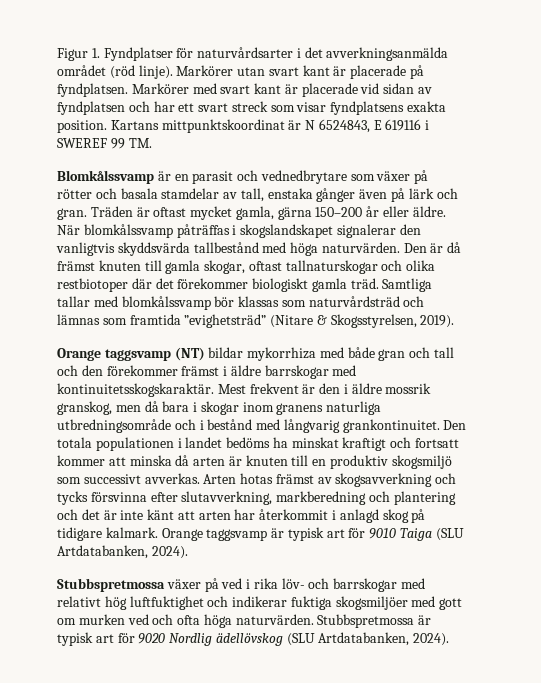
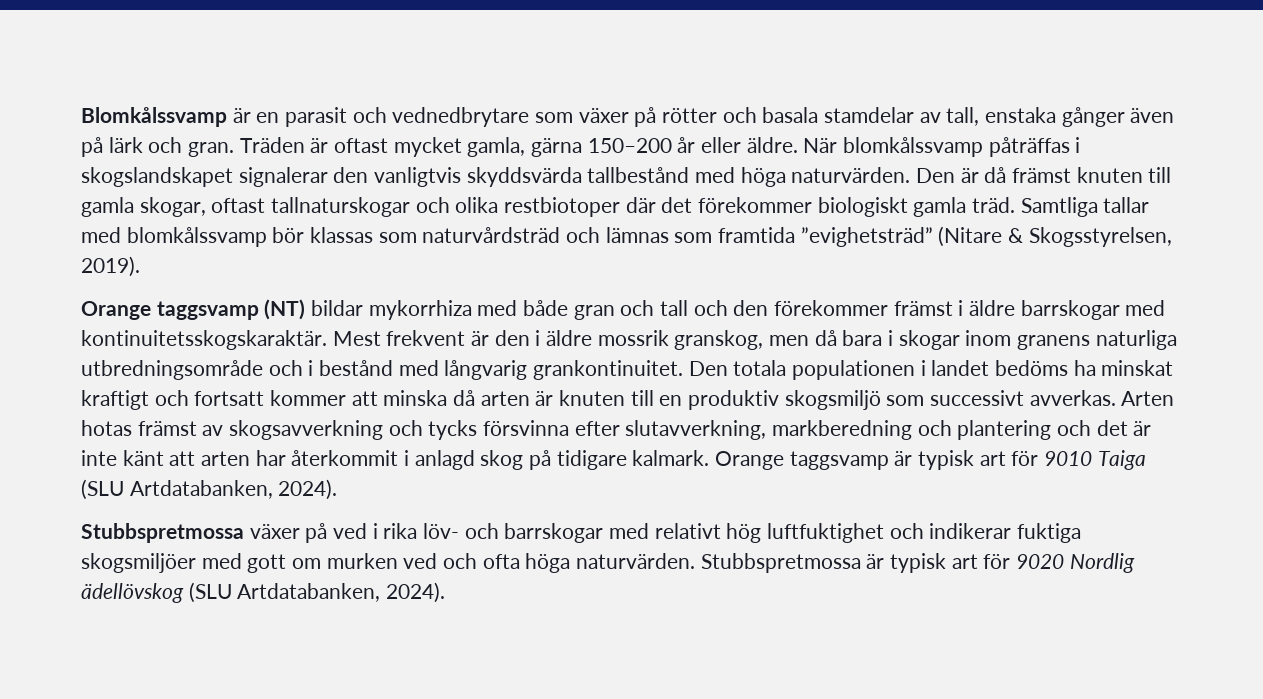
[57,47,449,61] [57,65,425,79] [57,83,433,97] [57,101,447,115] [57,119,430,133] [57,138,152,149] Figur 1. Fyndplatser för naturvårdsarter i det avverkningsanmälda området (röd linje). Markörer utan svart kant är placerade på fyndplatsen. Markörer med svart kant är placerade vid sidan av fyndplatsen och har ett svart streck som visar fyndplatsens exakta position. Kartans mittpunktskoordinat är N 6524843, E 619116 i SWEREF 99 TM. // -> (81, 117) none

